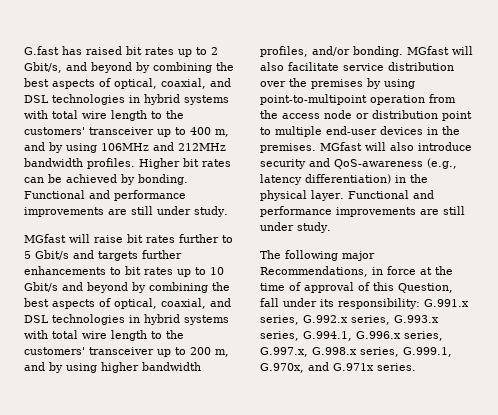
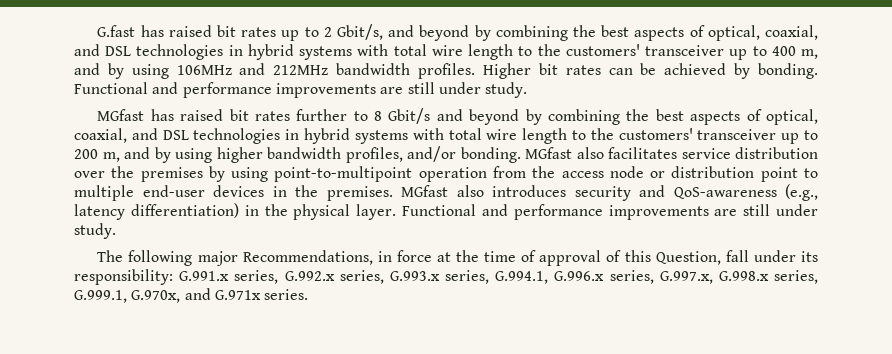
[69,234,123,243] will raise -> [150,109,224,121] has raised
[24,250,182,261] [24,266,224,277] 5 Gbit/s and targets further enhancements to bit rates up to 10 -> [374,111,383,121] 8
[452,46,473,55] [260,62,339,71] will also facilitate -> [576,147,677,159] also facilitates
[365,142,472,151] will also introduce -> [456,185,566,197] also introduces

